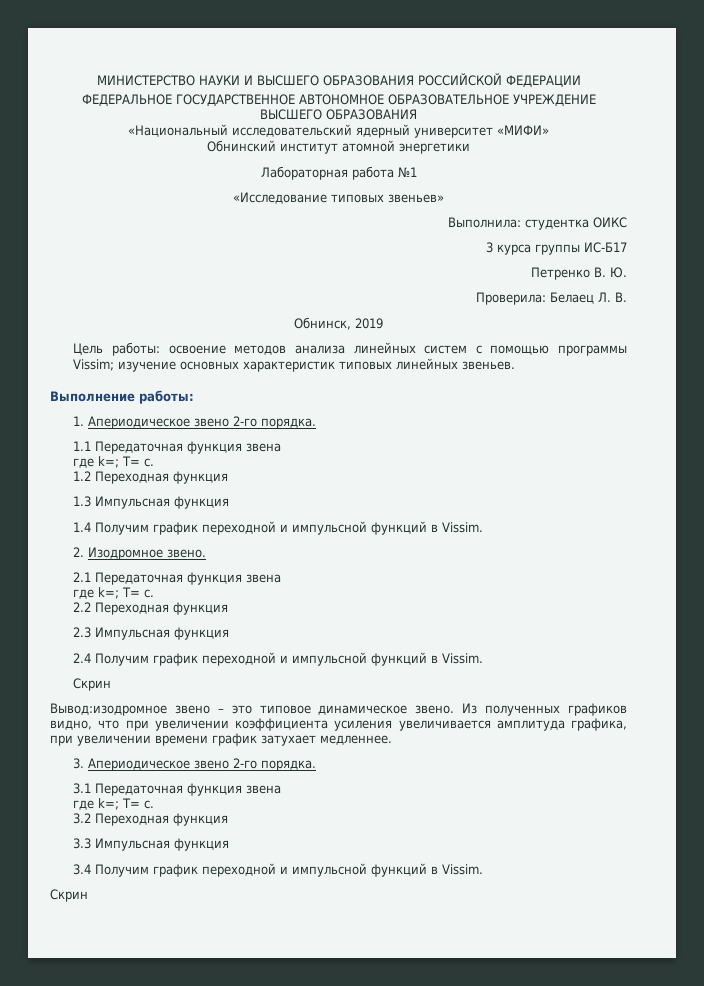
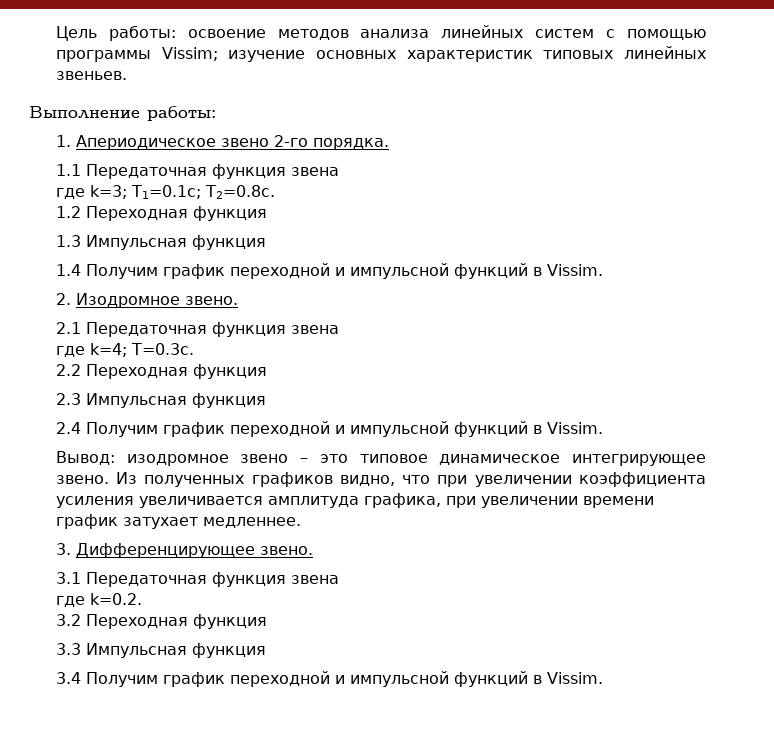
[96,73,581,88] [81,94,596,107] [260,109,417,120] [128,124,549,138] [207,140,470,154] [260,166,417,180] [233,192,444,204] [448,217,627,230] [486,242,627,255] [531,267,627,280] [476,292,627,305] [294,317,383,330] МИНИСТЕРСТВО НАУКИ И ВЫСШЕГО ОБРАЗОВАНИЯ РОССИЙСКОЙ ФЕДЕРАЦИИ // ФЕДЕРАЛЬНОЕ ГОСУДАРСТВЕННОЕ АВТОНОМНОЕ ОБРАЗОВАТЕЛЬНОЕ УЧРЕЖДЕНИЕ ВЫСШЕГО ОБРАЗОВАНИЯ // «Национальный исследовательский ядерный университет «МИФИ» // Обнинский институт атомной энергетики // Лабораторная работа №1 // «Исследование типовых звеньев» // Выполнила: студентка ОИКС // 3 курса группы ИС-Б17 // Петренко В. Ю. // Проверила: Белаец Л. В. // Обнинск, 2019 // -> (55, 33) none
[98,456,155,468] k=; T= c. -> [89,185,275,199] k=3; T1=0.1c; T2=0.8c.
[98,587,155,599] k=; T= c. -> [89,343,194,357] k=4; T=0.3c.
[73,678,112,691] [50,703,167,716] Скрин // Вывод:изодромное -> [55,451,229,466] Вывод: изодромное
(408, 710) none -> [572,454,706,466] интегрирующее
[88,758,317,771] Апериодическое звено 2-го порядка. -> [75,543,313,558] Дифференцирующее звено.
[98,798,155,810] k=; T= c. -> [89,593,142,605] k=0.2.
[50,889,88,902] // Скрин -> (603, 678) none

